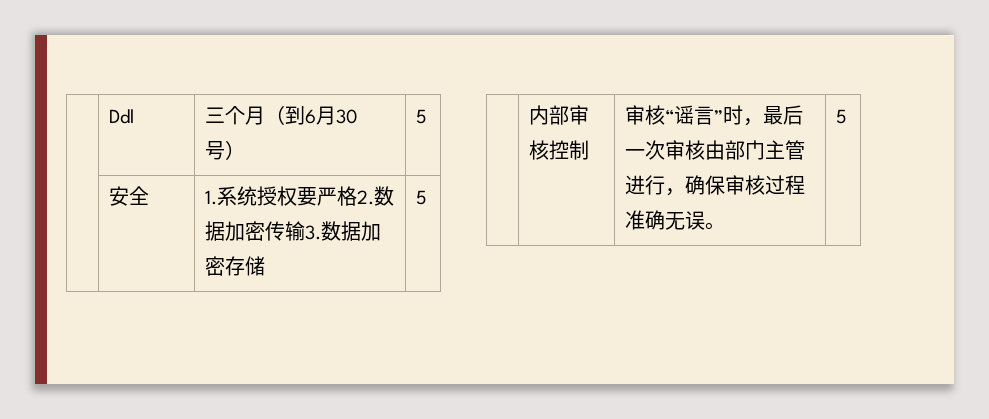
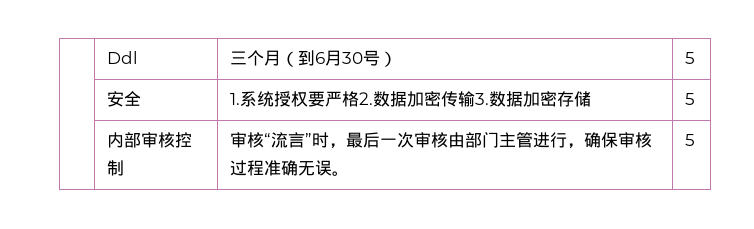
[674,105,695,125] 谣 -> [271,132,289,148] 流

